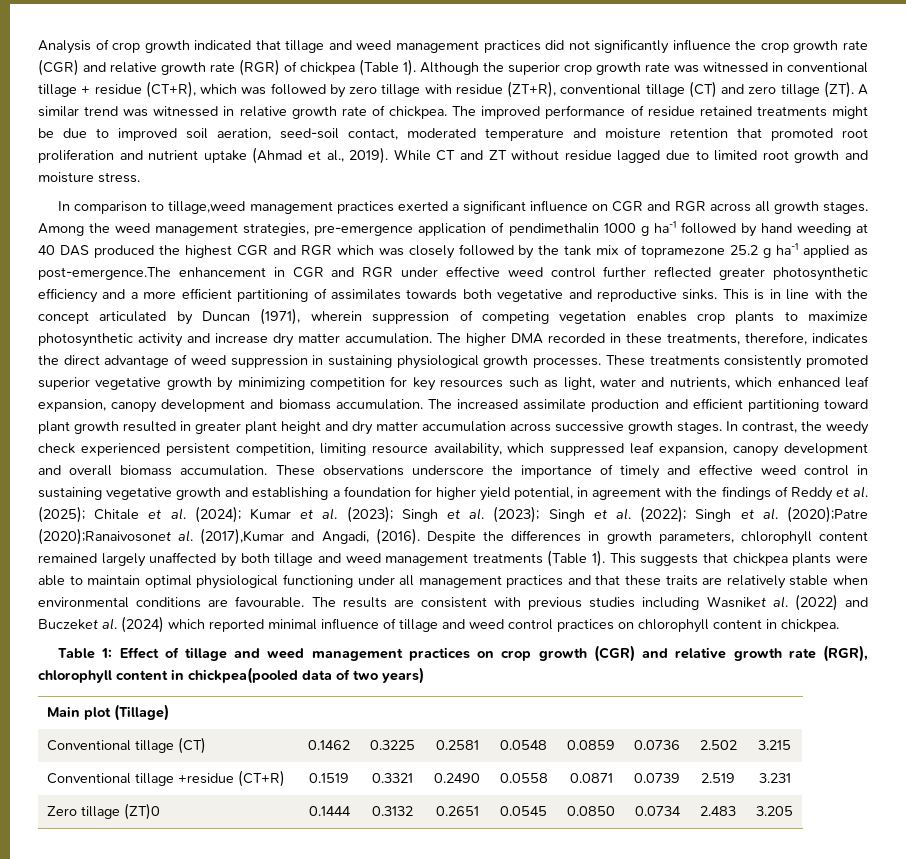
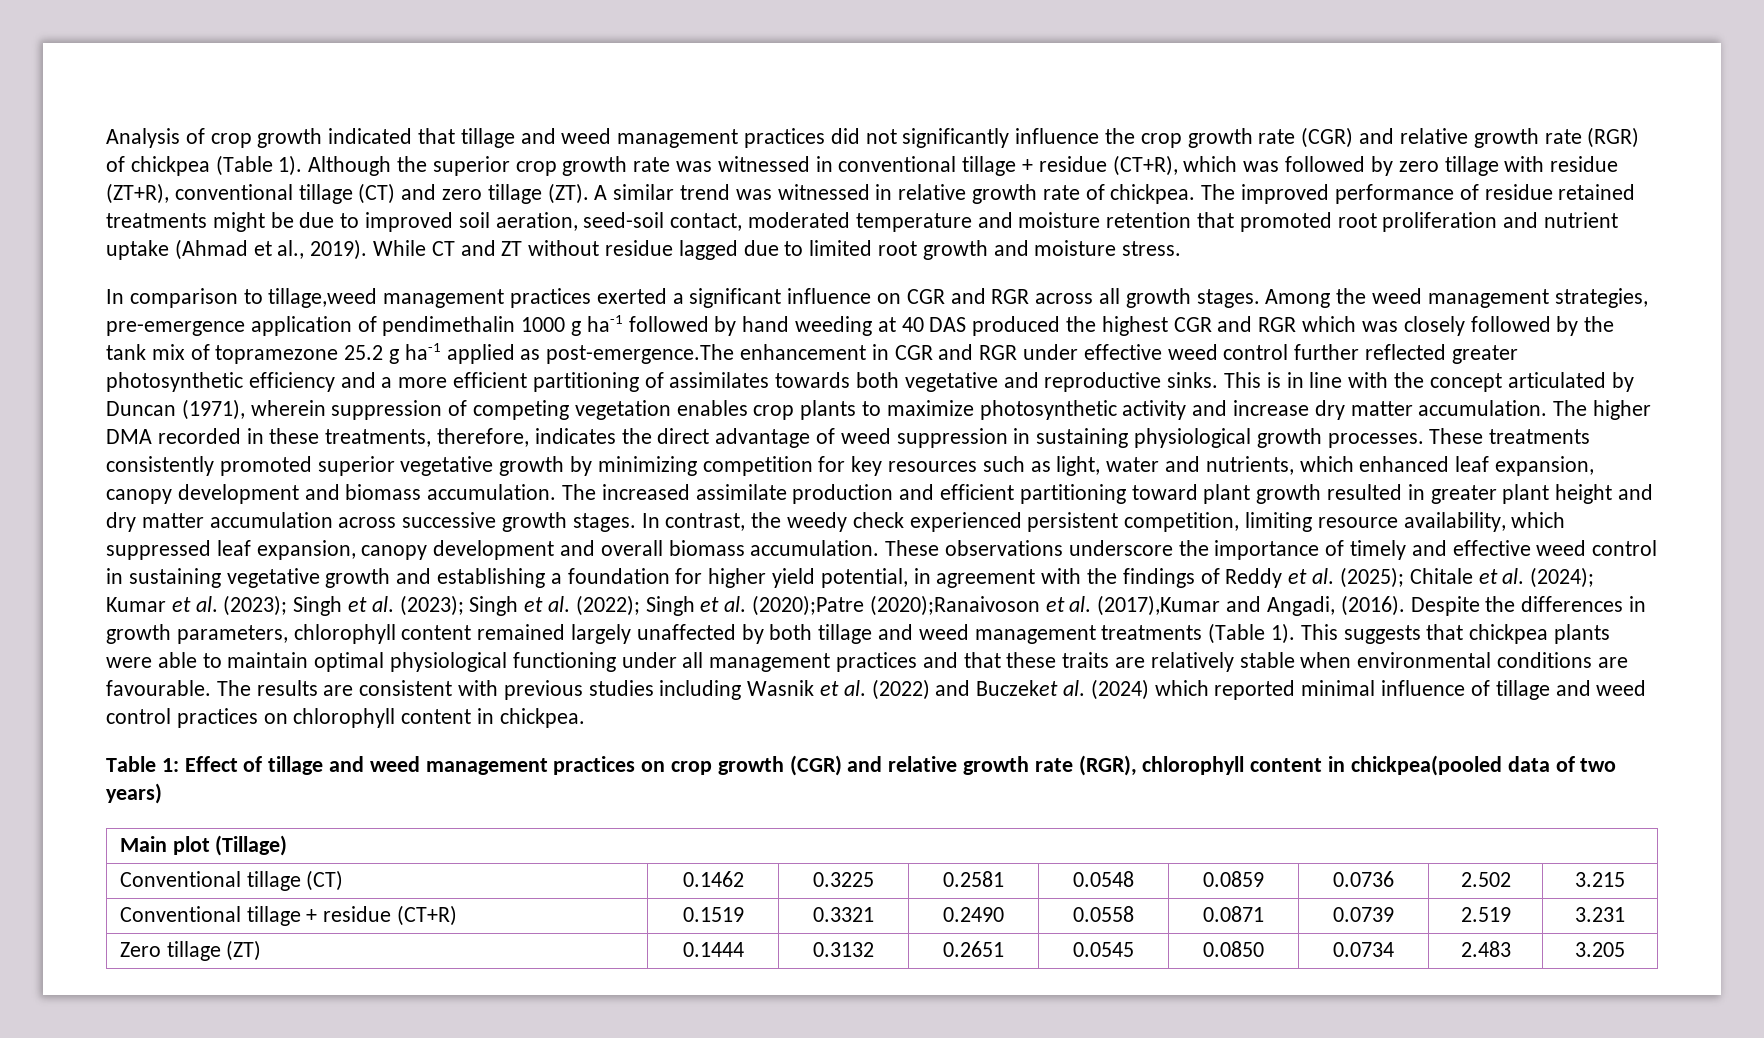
[38,528,171,545] (2020);Ranaivosonet -> [869,595,1065,616] (2020);Ranaivoson et
[706,596,766,608] Wasniket -> [747,680,840,696] Wasnik et
[178,773,235,784] +residue -> [306,906,392,922] + residue
[124,803,161,820] (ZT)0 -> [226,940,262,961] (ZT)

